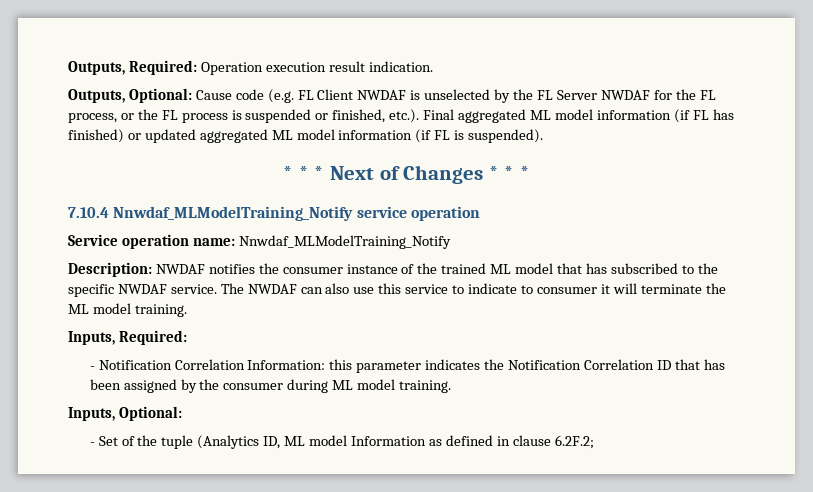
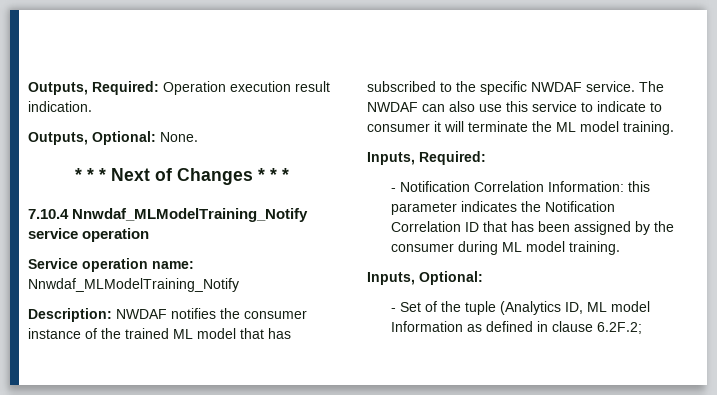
[195,89,716,103] [68,109,734,123] [68,129,544,143] Cause code (e.g. FL Client NWDAF is unselected by the FL Server NWDAF for the FL process, or the FL process is suspended or finished, etc.). Final aggregated ML model information (if FL has finished) or updated aggregated ML model information (if FL is suspended). -> [160,132,198,142] None.

